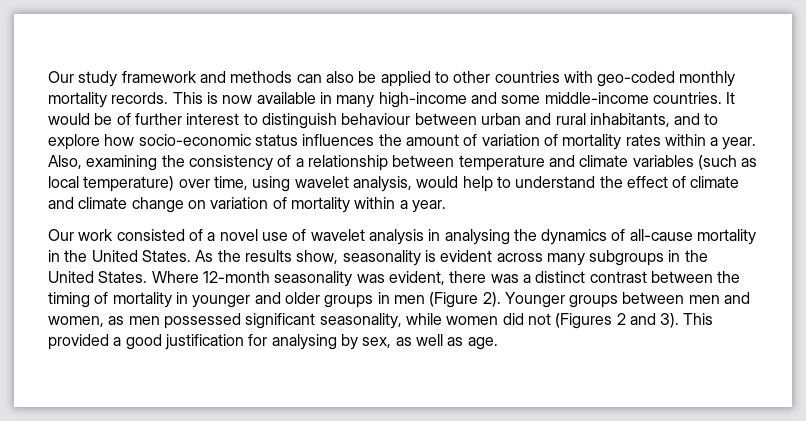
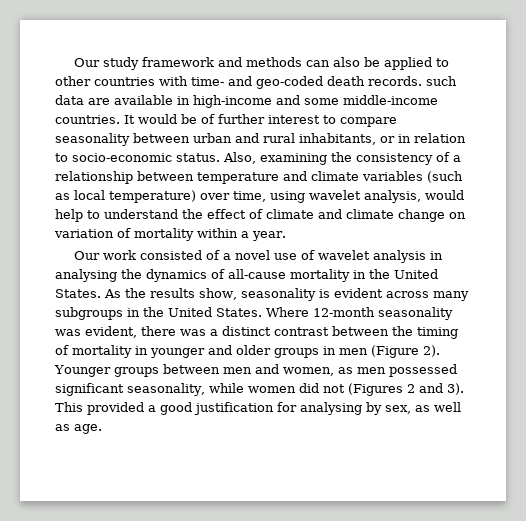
[597,71,736,87] [48,92,253,108] geo-coded monthly mortality records. This is now -> [191,76,457,89] [55,95,110,105] time- and geo-coded death records. such data are
[336,95,375,108] many -> (190, 100) none
[261,113,411,129] distinguish behaviour -> [340,117,397,127] [55,133,130,146] compare seasonality
[674,113,719,125] [48,134,757,150] and to explore how socio-economic status influences the amount of variation of mortality rates within a year. -> [380,133,466,143] [55,153,220,162] or in relation to socio-economic status.

